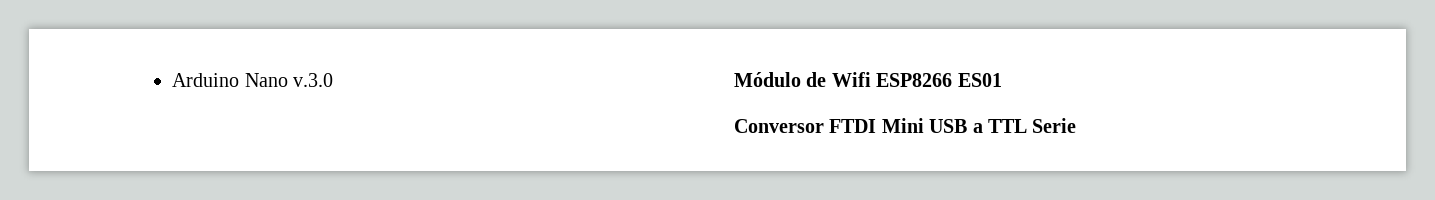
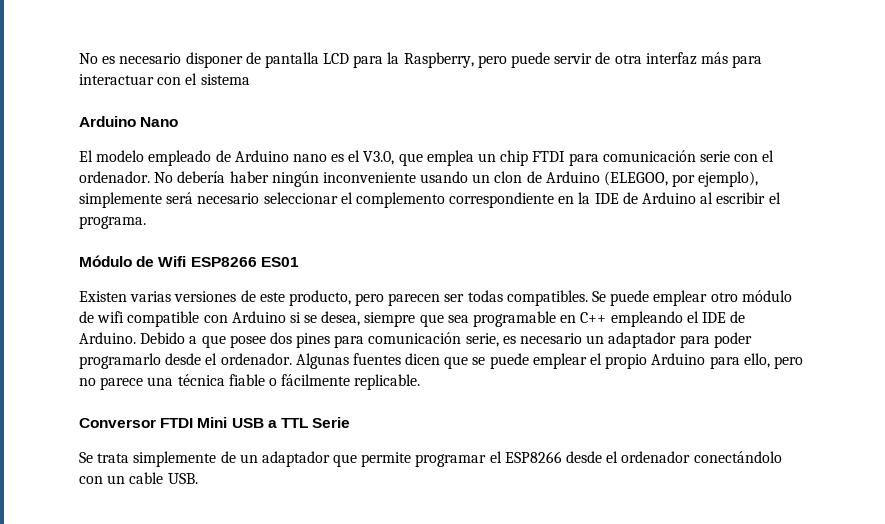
[172,73,334,87] Arduino Nano v.3.0 -> [79,52,763,68] [79,73,250,85] [79,116,179,127] [79,150,775,166] [79,171,759,187] [79,192,781,208] [79,216,146,229] No es necesario disponer de pantalla LCD para la Raspberry, pero puede servir de otra interfaz más para interactuar con el sistema // Arduino Nano // El modelo empleado de Arduino nano es el V3.0, que emplea un chip FTDI para comunicación serie con el ordenador. No debería haber ningún inconveniente usando un clon de Arduino (ELEGOO, por ejemplo), simplemente será necesario seleccionar el complemento correspondiente en la IDE de Arduino al escribir el programa.
(1002, 80) none -> [79,290,792,306] [79,311,746,327] [79,332,752,348] [79,353,803,369] [79,374,421,390] // Existen varias versiones de este producto, pero parecen ser todas compatibles. Se puede emplear otro módulo de wifi compatible con Arduino si se desea, siempre que sea programable en C++ empleando el IDE de Arduino. Debido a que posee dos pines para comunicación serie, es necesario un adaptador para poder programarlo desde el ordenador. Algunas fuentes dicen que se puede emplear el propio Arduino para ello, pero no parece una técnica fiable o fácilmente replicable.
(1077, 125) none -> [79,451,782,467] [79,472,198,484] // Se trata simplemente de un adaptador que permite programar el ESP8266 desde el ordenador conectándolo con un cable USB.

